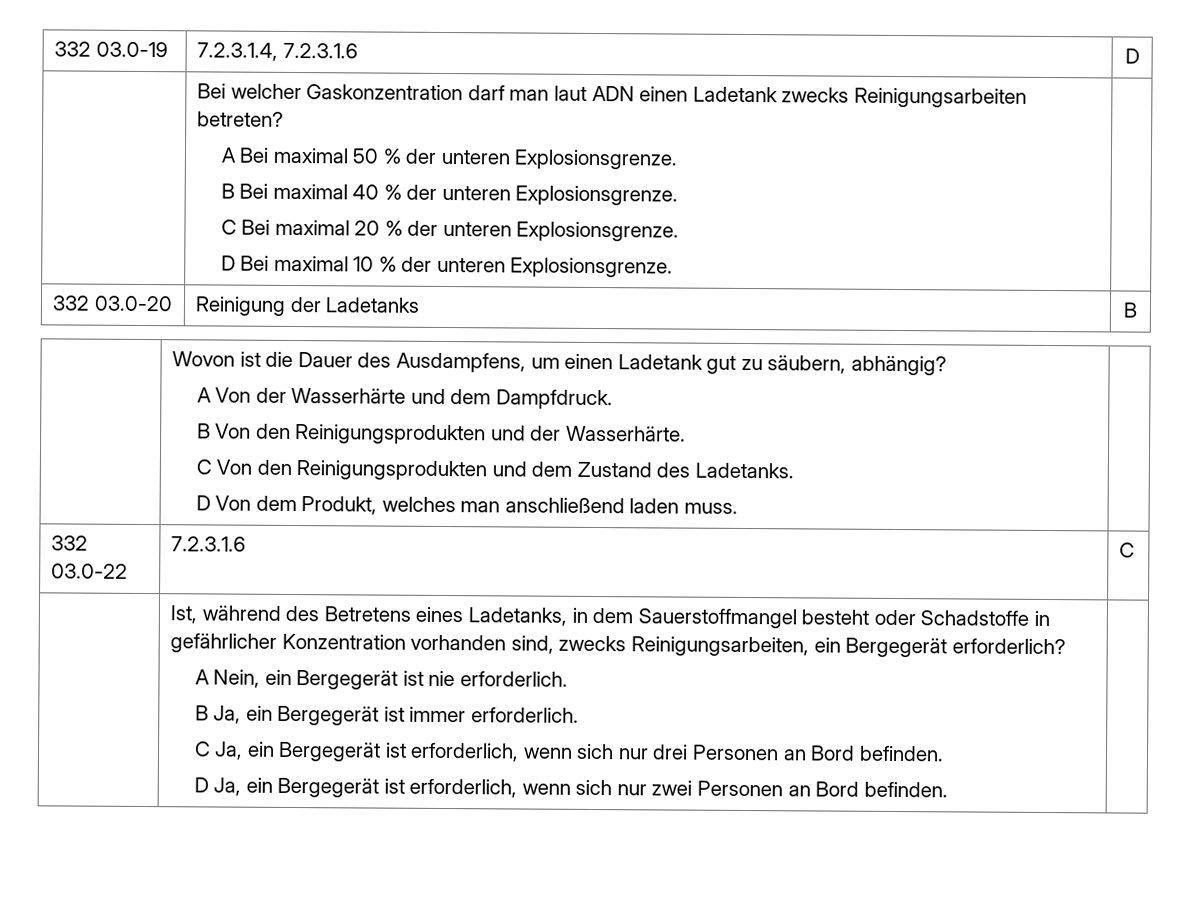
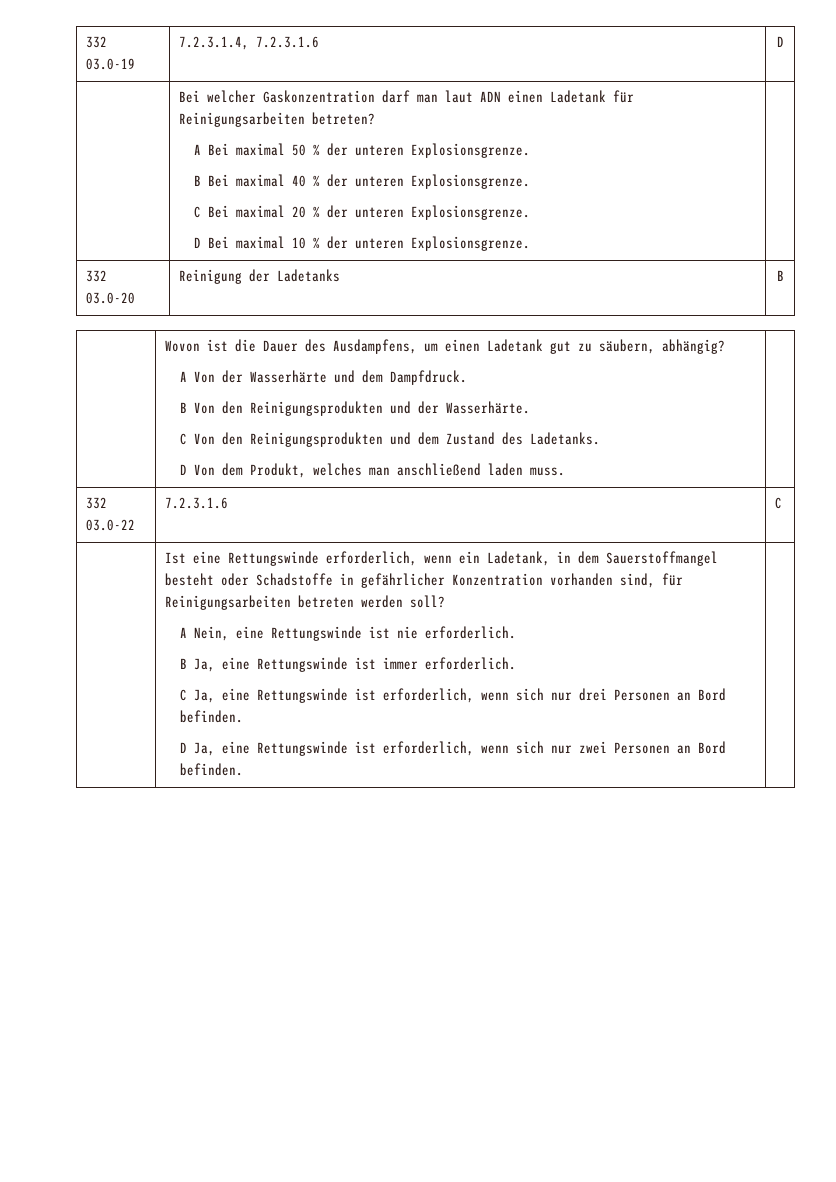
[781,87,850,103] zwecks -> [613,90,635,103] für
[170,605,568,626] Ist, während des Betretens eines Ladetanks, -> [165,551,551,566] Ist eine Rettungswinde erforderlich, wenn ein Ladetank,
[558,635,1066,658] zwecks Reinigungsarbeiten, ein Bergegerät erforderlich? -> [662,573,684,586] [165,595,446,610] für Reinigungsarbeiten betreten werden soll?
[264,669,399,690] ein Bergegerät -> [235,626,362,641] eine Rettungswinde
[245,705,380,726] ein Bergegerät -> [221,657,348,672] eine Rettungswinde
[246,741,382,762] ein Bergegerät -> [221,688,348,703] eine Rettungswinde
[245,777,380,798] ein Bergegerät -> [221,741,348,756] eine Rettungswinde

